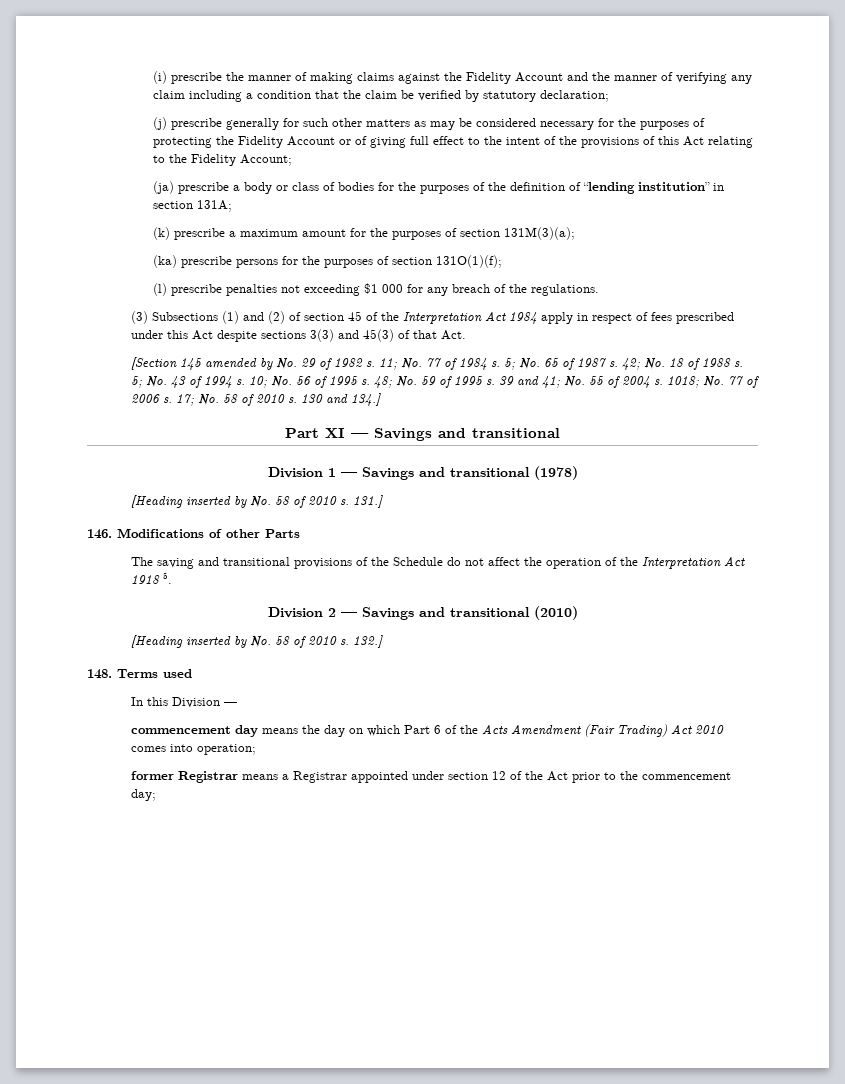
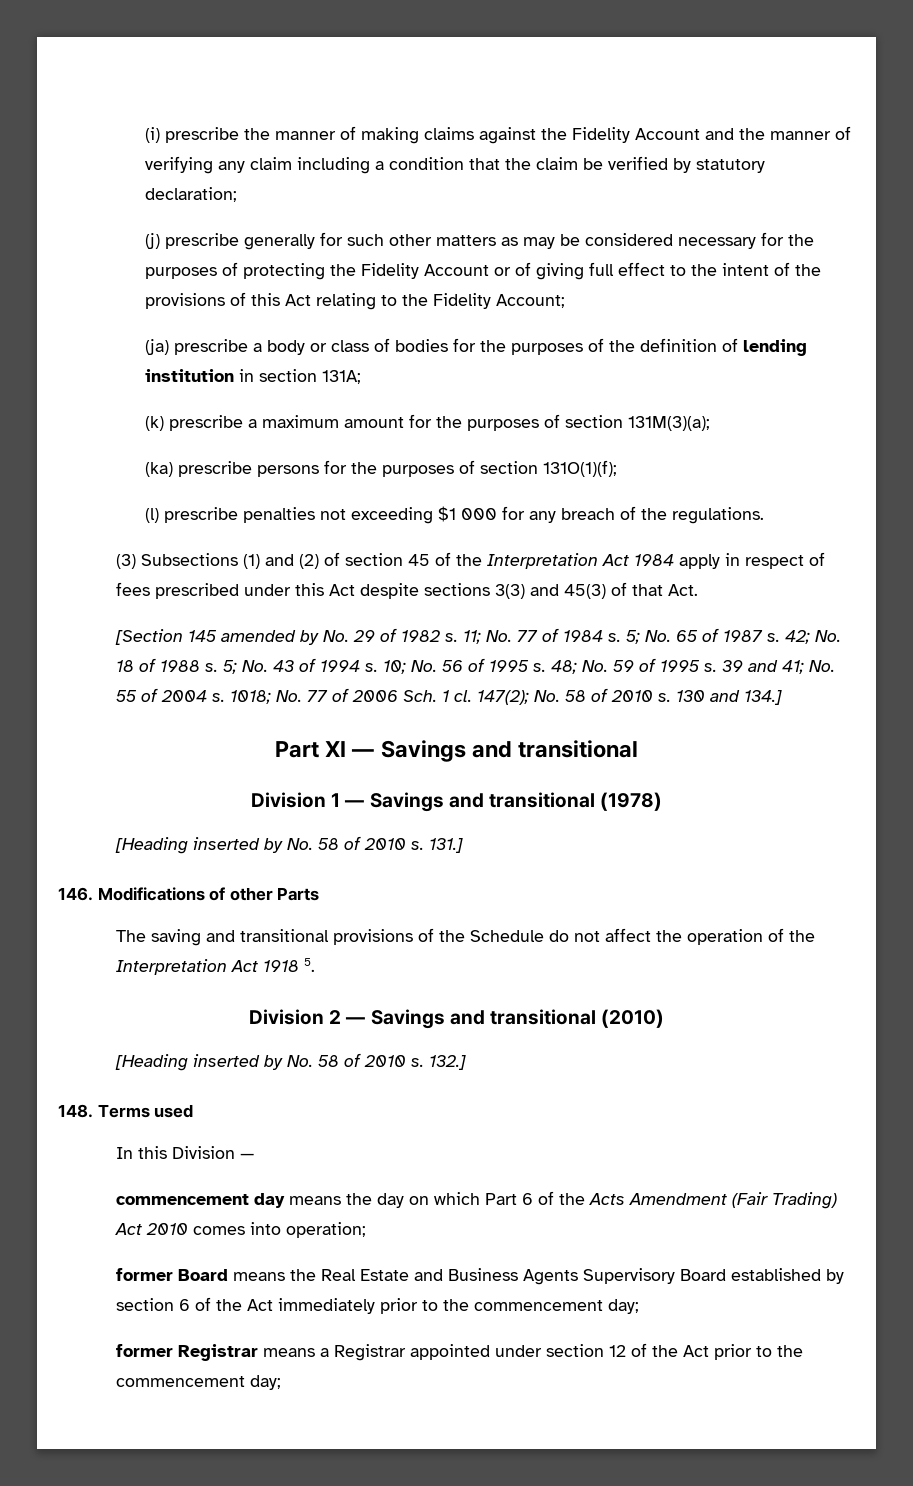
[583,182,711,194] “lending institution” -> [742,339,807,356] [144,369,234,382] lending institution
[163,394,195,406] s. 17; -> [402,690,529,705] Sch. 1 cl. 147(2);
(257, 749) none -> [115,1268,844,1285] [115,1297,639,1314] // former Board means the Real Estate and Business Agents Supervisory Board established by section 6 of the Act immediately prior to the commencement day;

